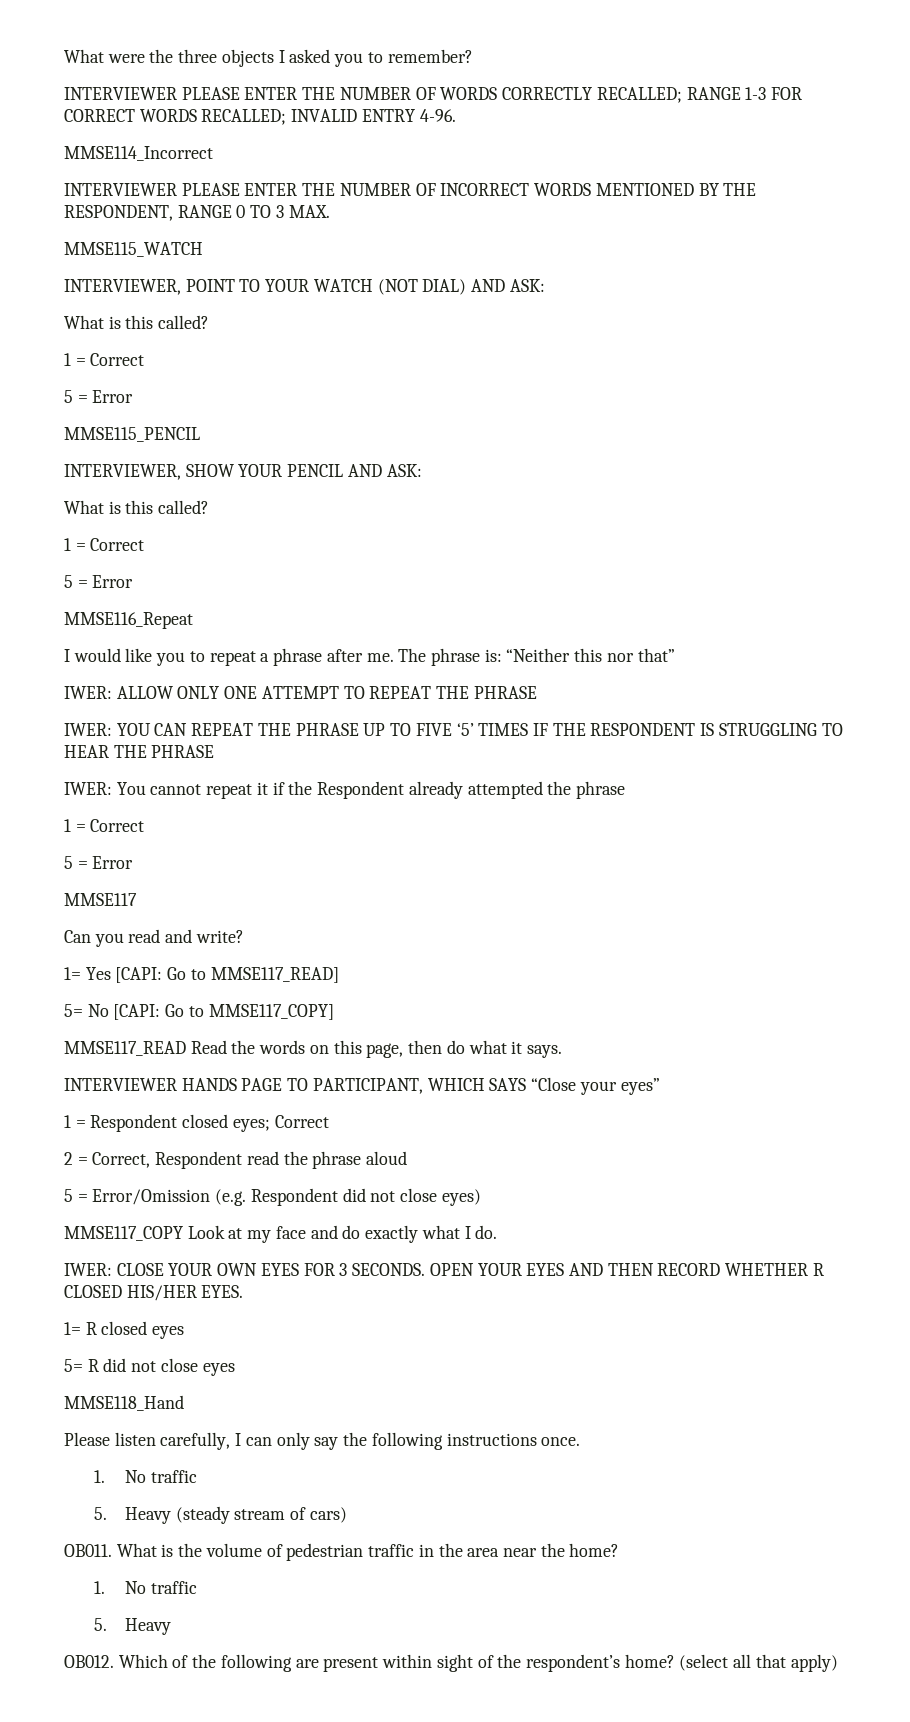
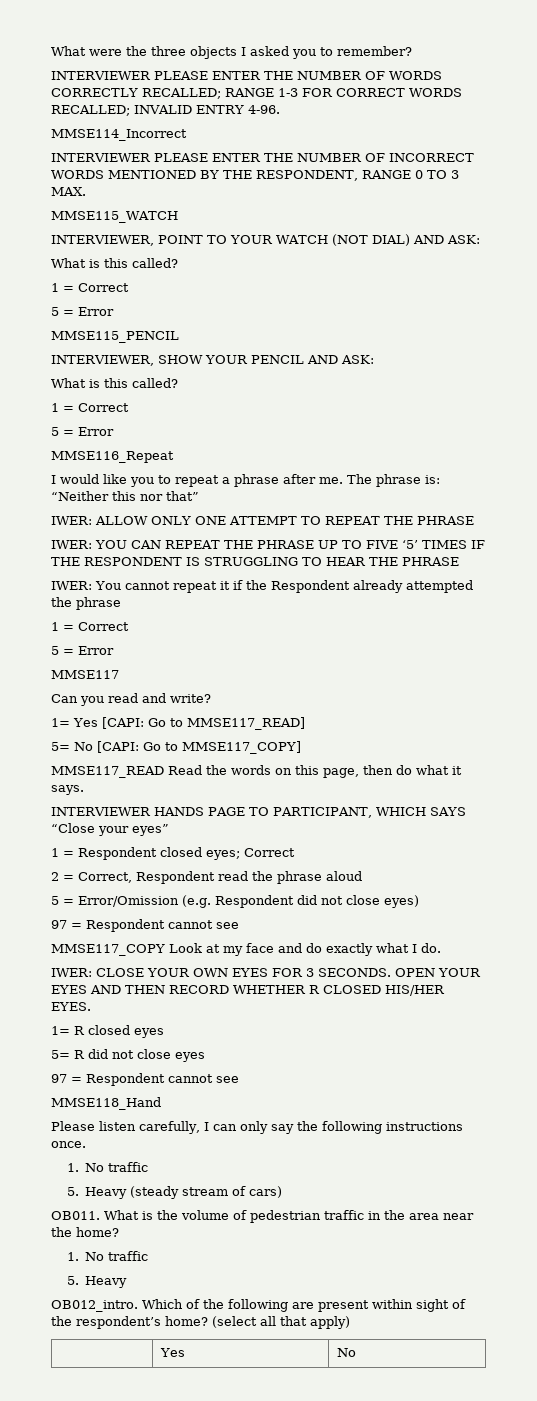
(481, 1197) none -> [51,919,239,932] // 97 = Respondent cannot see
(235, 1369) none -> [51,1073,239,1086] // 97 = Respondent cannot see
[64,1655,114,1668] OB012. -> [51,1300,138,1312] OB012_intro.
(838, 1663) none -> [160,1348,186,1357] [337,1348,357,1357] // | Yes | No

